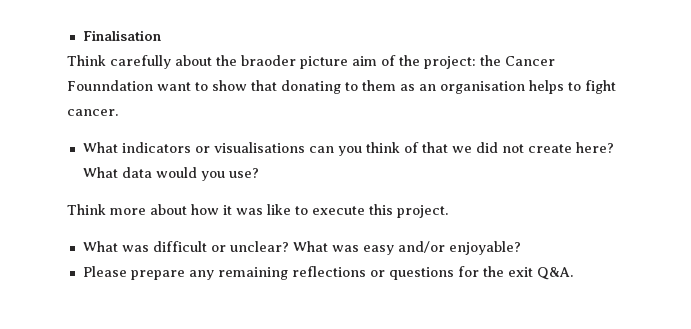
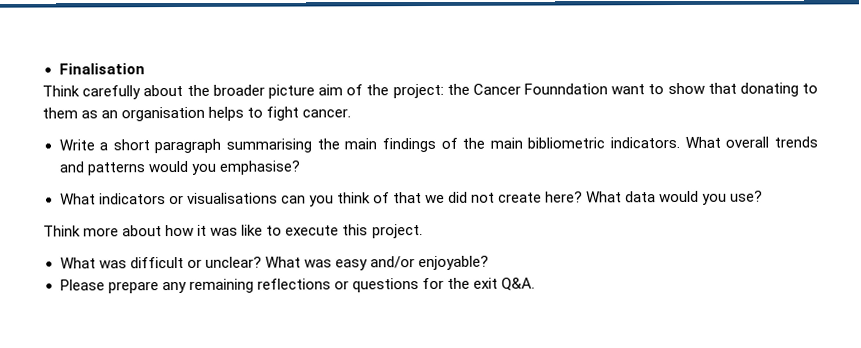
[241,55,296,66] braoder -> [212,84,265,96] broader
(118, 112) none -> [58,136,818,154] [58,160,301,176] // Write a short paragraph summarising the main findings of the main bibliometric indicators. What overall trends and patterns would you emphasise?

